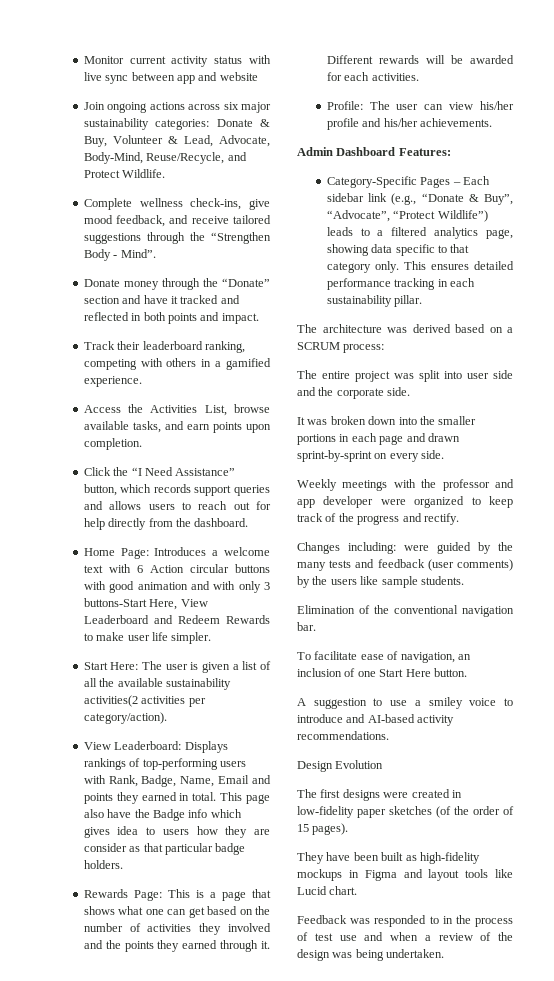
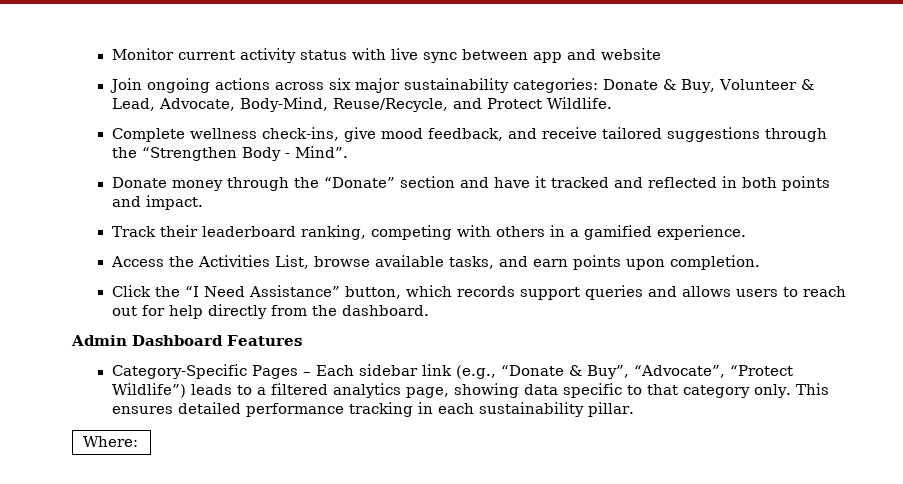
[83,547,270,559] [83,564,270,573] [83,581,270,593] [83,598,208,610] [83,615,270,624] [83,632,212,644] [83,661,271,673] [83,678,231,690] [83,695,206,707] [83,712,167,724] [83,741,228,753] [83,758,246,770] [83,775,271,787] [83,792,270,804] [83,809,242,821] [83,826,270,838] [83,843,246,855] [83,860,123,869] [83,889,271,901] [83,906,270,918] [83,923,271,935] [83,940,270,952] [326,55,514,64] [326,72,419,81] [326,101,514,110] [326,118,492,130] // Home Page: Introduces a welcome text with 6 Action circular buttons with good animation and with only 3 buttons-Start Here, View Leaderboard and Redeem Rewards to make user life simpler. // Start Here: The user is given a list of all the available sustainability activities(2 activities per category/action). // View Leaderboard: Displays rankings of top-performing users with Rank, Badge, Name, Email and points they earned in total. This page also have the Badge info which gives idea to users how they are consider as that particular badge holders. // Rewards Page: This is a page that shows what one can get based on the number of activities they involved and the points they earned through it. Different rewards will be awarded for each activities. // Profile: The user can view his/her profile and his/her achievements. -> (429, 310) none
[398,148,451,156] Features: -> [227,335,302,346] Features
[297,324,513,333] [297,342,385,353] [297,370,513,382] [297,387,411,399] [297,416,477,425] [297,433,460,445] [297,450,445,462] [297,479,514,491] [297,496,513,508] [297,513,459,525] [297,542,513,554] [297,559,513,571] [297,576,464,588] [297,605,514,617] [297,622,316,631] [297,651,471,663] [297,668,467,677] [297,697,513,709] [297,714,455,726] [297,731,389,740] [297,760,384,772] [297,789,462,801] [297,806,514,818] [297,823,349,835] [297,852,480,864] [297,869,513,881] [297,886,358,895] [297,915,513,927] [297,932,513,941] [297,949,445,961] // The architecture was derived based on a SCRUM process: // The entire project was split into user side and the corporate side. // It was broken down into the smaller portions in each page and drawn sprint-by-sprint on every side. // Weekly meetings with the professor and app developer were organized to keep track of the progress and rectify. // Changes including: were guided by the many tests and feedback (user comments) by the users like sample students. // Elimination of the conventional navigation bar. // To facilitate ease of navigation, an inclusion of one Start Here button. // A suggestion to use a smiley voice to introduce and AI-based activity recommendations. // Design Evolution // The first designs were created in low-fidelity paper sketches (of the order of 15 pages). // They have been built as high-fidelity mockups in Figma and layout tools like Lucid chart. // Feedback was responded to in the process of test use and when a review of the design was being undertaken. -> [83,436,139,447] // Where:

